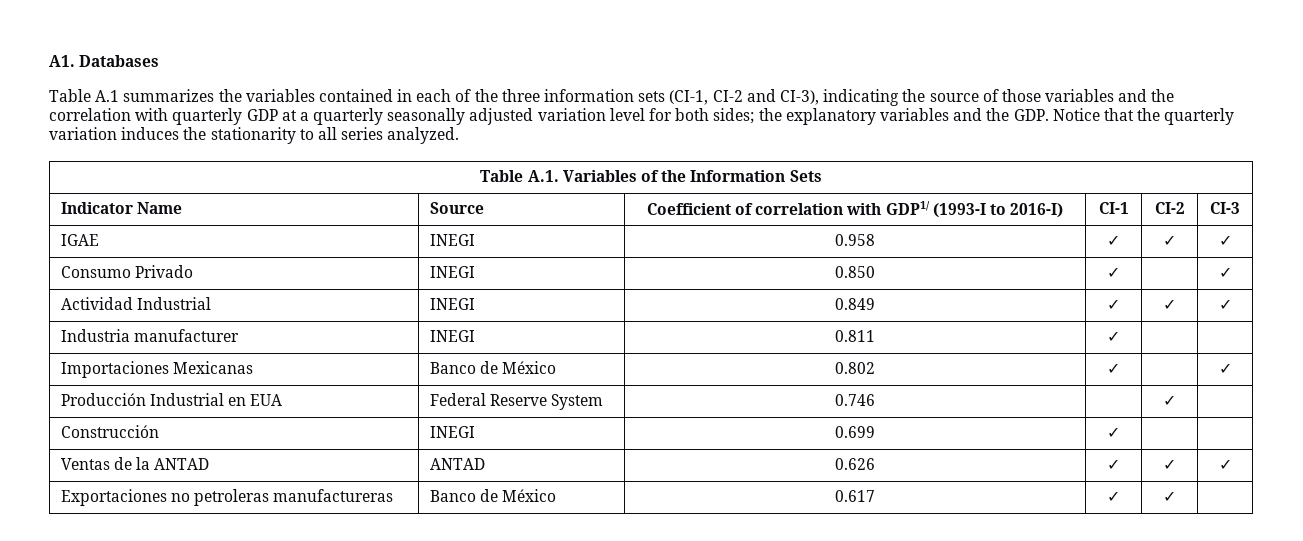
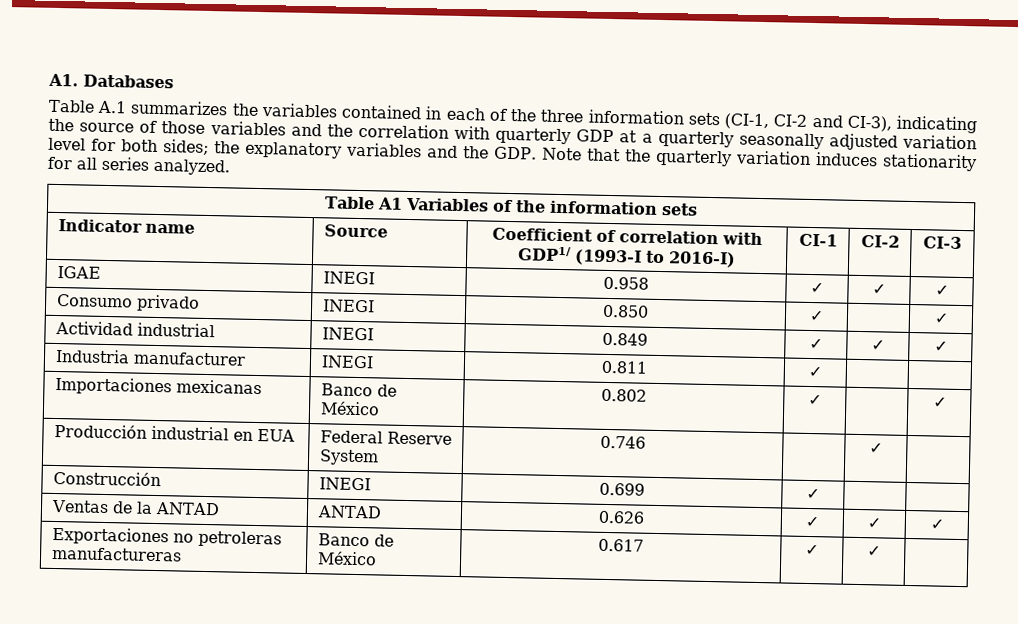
[1052,108,1100,121] Notice -> [541,147,582,161] Note
[183,127,314,144] the stationarity to -> [882,153,977,172] [47,156,72,170] stationarity for
[527,170,559,182] A.1. -> [377,197,403,210] A1
[690,170,822,182] Information Sets -> [549,200,699,216] information sets
[136,202,182,214] Name -> [144,223,195,234] name
[134,265,193,278] Privado -> [135,294,200,312] privado
[136,297,211,310] Industrial -> [136,322,215,338] industrial
[172,361,253,374] Mexicanas -> [175,379,262,395] mexicanas
[149,393,224,406] Industrial -> [150,425,229,441] industrial

